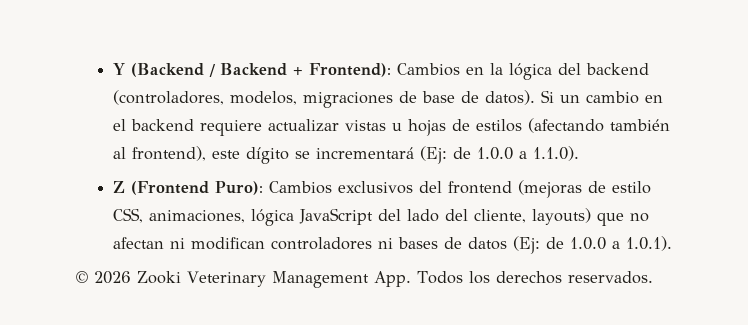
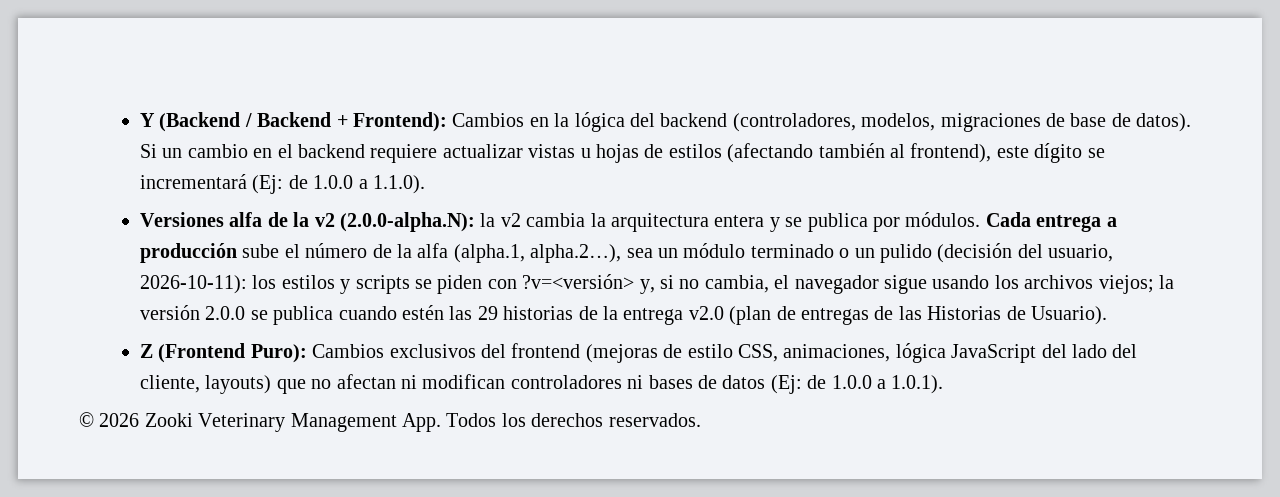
(579, 153) none -> [140,212,1117,232] [140,243,1114,263] [140,274,1175,294] [140,305,1108,325] // Versiones alfa de la v2 (2.0.0-alpha.N): la v2 cambia la arquitectura entera y se publica por módulos. Cada entrega a producción sube el número de la alfa (alpha.1, alpha.2…), sea un módulo terminado o un pulido (decisión del usuario, 2026-10-11): los estilos y scripts se piden con ?v=<versión> y, si no cambia, el navegador sigue usando los archivos viejos; la versión 2.0.0 se publica cuando estén las 29 historias de la entrega v2.0 (plan de entregas de las Historias de Usuario).

